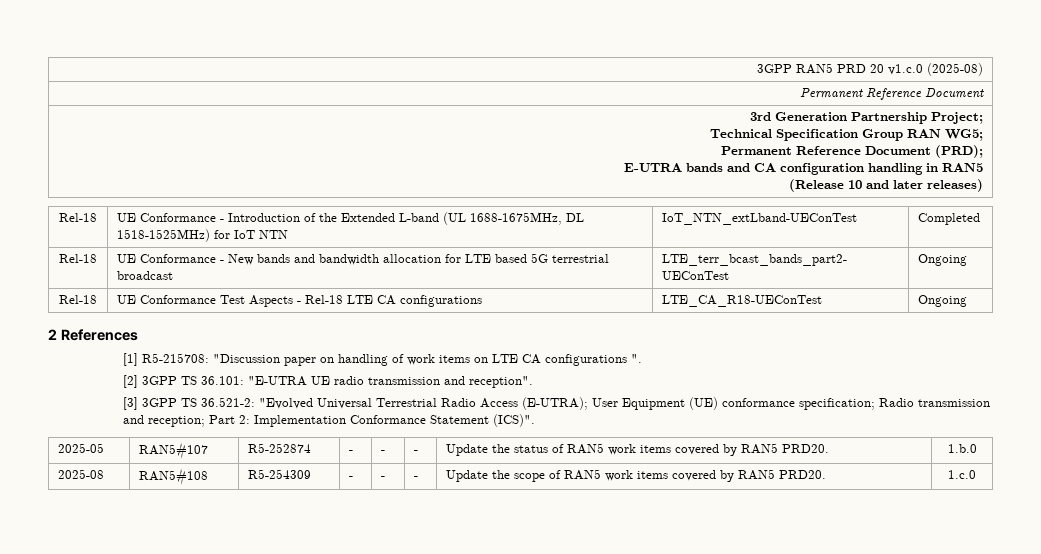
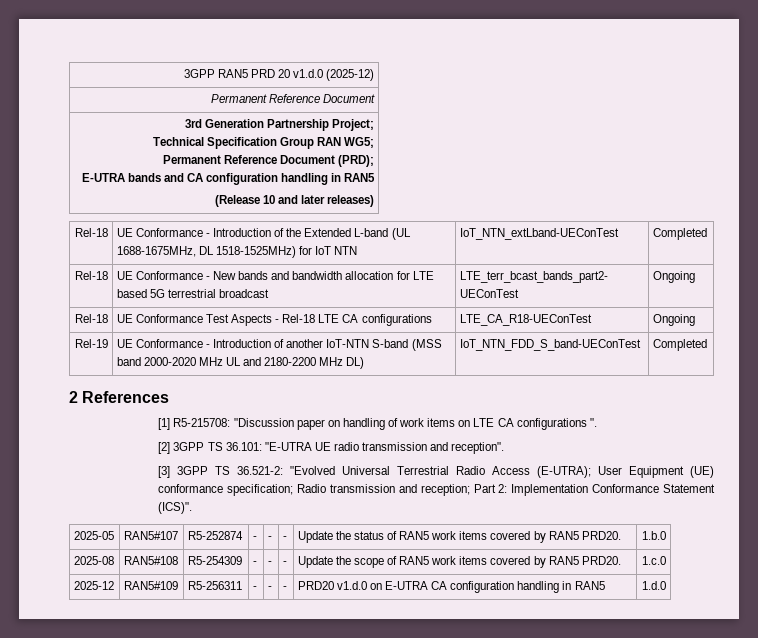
[887,63,983,76] v1.c.0 (2025-08) -> [293,69,375,81] v1.d.0 (2025-12)
(968, 301) none -> [74,339,108,348] [116,339,442,351] [116,357,365,369] [459,339,641,351] [652,339,707,351] // Rel-19 | UE Conformance - Introduction of another IoT-NTN S-band (MSS band 2000-2020 MHz UL and 2180-2200 MHz DL) | IoT_NTN_FDD_S_band-UEConTest | Completed
(976, 474) none -> [73,581,114,590] [123,581,178,590] [187,581,242,590] [252,586,257,590] [267,586,272,590] [282,586,287,590] [297,581,605,593] [641,581,666,590] // 2025-12 | RAN5#109 | R5-256311 | - | - | - | PRD20 v1.d.0 on E-UTRA CA configuration handling in RAN5 | 1.d.0

